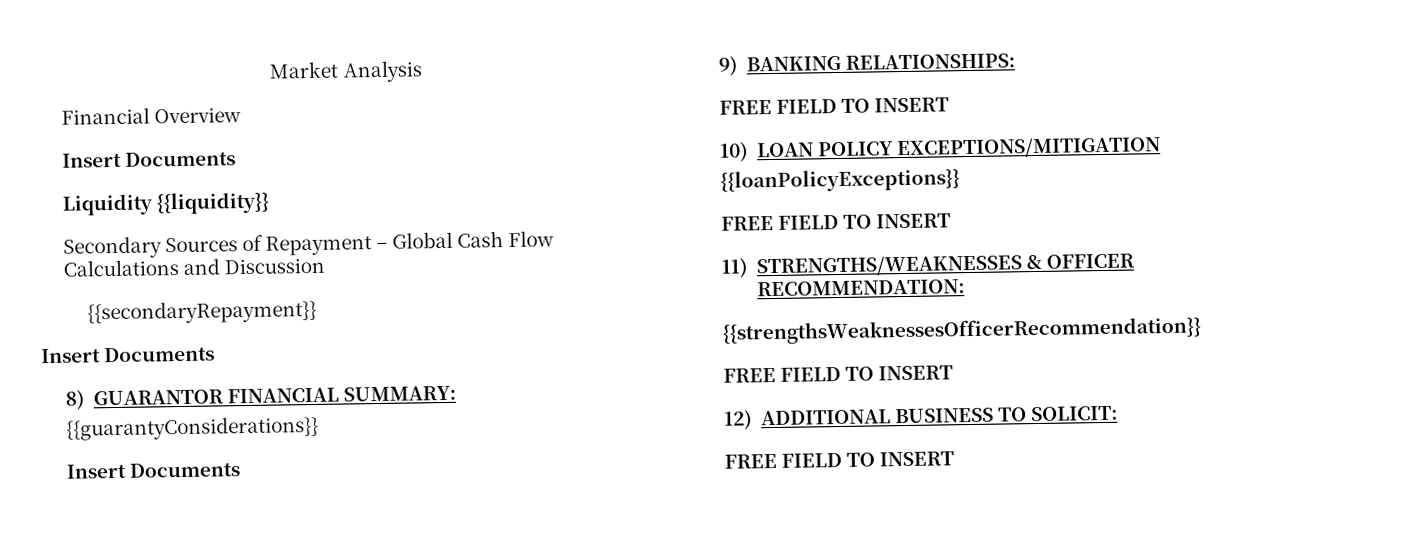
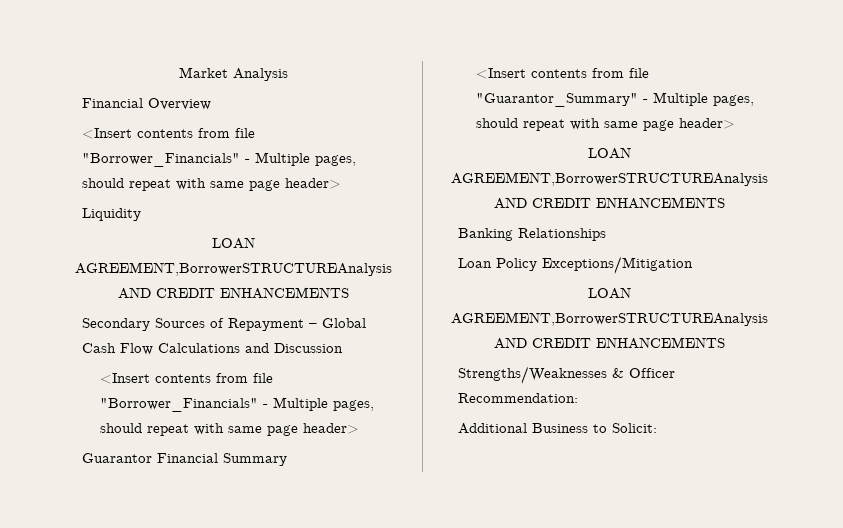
[61,151,236,168] [61,191,269,216] Insert Documents // Liquidity {{liquidity}} -> [82,128,256,139] [82,152,357,167] [82,178,342,191] [82,208,142,221] [212,237,255,249] [75,262,392,276] [118,287,349,299] <Insert contents from file "Borrower_Financials" - Multiple pages, should repeat with same page header> // Liquidity // LOAN AGREEMENT,BorrowerSTRUCTUREAnalysis AND CREDIT ENHANCEMENTS
[87,299,318,325] [41,346,216,364] [64,385,457,410] [65,415,319,441] [65,462,240,479] [717,53,1016,76] [718,97,949,115] [718,136,1162,162] [719,168,960,193] [720,213,951,231] [720,253,1136,278] [757,279,966,297] [721,316,1201,345] [722,365,953,383] [723,405,1119,430] [723,451,954,469] {{secondaryRepayment}} // Insert Documents // 8) GUARANTOR FINANCIAL SUMMARY: // {{guarantyConsiderations}} // Insert Documents // 9) BANKING RELATIONSHIPS: // FREE FIELD TO INSERT // 10) LOAN POLICY EXCEPTIONS/MITIGATION // {{loanPolicyExceptions}} // FREE FIELD TO INSERT // 11) STRENGTHS/WEAKNESSES & OFFICER RECOMMENDATION: // {{strengthsWeaknessesOfficerRecommendation}} // FREE FIELD TO INSERT // 12) ADDITIONAL BUSINESS TO SOLICIT: // FREE FIELD TO INSERT -> [99,373,273,384] [99,397,374,412] [99,423,359,436] [82,453,288,466] [475,68,649,79] [475,92,754,107] [475,118,735,131] [588,147,631,159] [451,172,768,186] [494,197,725,209] [458,228,607,241] [458,256,694,274] [588,287,631,299] [451,312,768,326] [494,337,725,349] [458,366,676,384] [458,393,579,403] [458,423,658,434] <Insert contents from file "Borrower_Financials" - Multiple pages, should repeat with same page header> // Guarantor Financial Summary // <Insert contents from file "Guarantor_Summary" - Multiple pages, should repeat with same page header> // LOAN AGREEMENT,BorrowerSTRUCTUREAnalysis AND CREDIT ENHANCEMENTS // Banking Relationships // Loan Policy Exceptions/Mitigation // LOAN AGREEMENT,BorrowerSTRUCTUREAnalysis AND CREDIT ENHANCEMENTS // Strengths/Weaknesses & Officer Recommendation: // Additional Business to Solicit:

